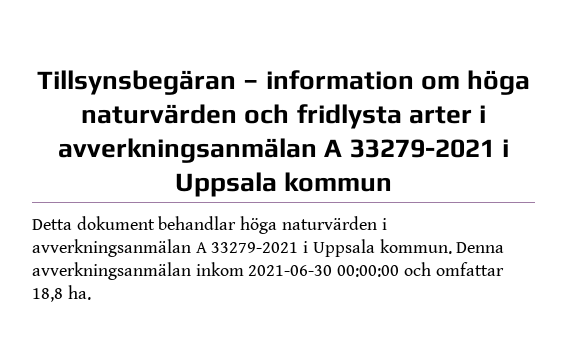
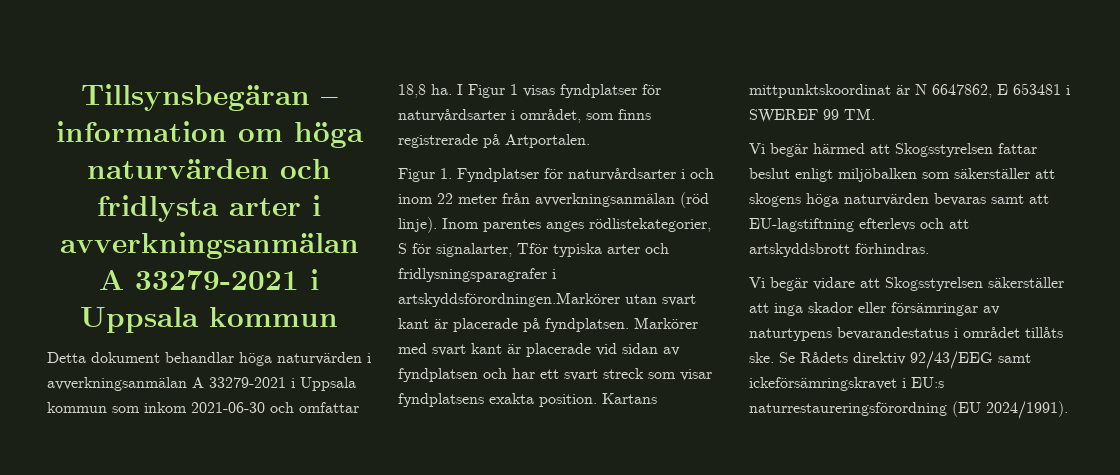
[379,239,505,254] [32,262,191,280] kommun. Denna avverkningsanmälan -> [47,402,140,413] kommun som
[337,265,400,277] 00:00:00 -> (265, 407) none
(91, 292) none -> [457,84,661,98] [398,109,651,123] [398,134,590,148] [398,168,714,182] [398,192,709,208] [398,217,711,233] [398,243,669,257] [398,268,556,282] [398,292,696,307] [398,317,698,332] [398,343,680,357] [398,368,712,382] [398,393,657,407] [749,83,1070,98] [749,108,875,123] [749,143,1037,157] [749,168,1055,182] [749,193,1049,207] [749,218,969,232] [749,243,929,257] [749,277,1064,291] [749,302,1000,316] [749,327,1063,341] [749,351,1031,369] [749,377,944,391] [749,401,1068,419] I Figur 1 visas fyndplatser för naturvårdsarter i området, som finns registrerade på Artportalen. // Figur 1. Fyndplatser för naturvårdsarter i och inom 22 meter från avverkningsanmälan (röd linje). Inom parentes anges rödlistekategorier, S för signalarter, Tför typiska arter och fridlysningsparagrafer i artskyddsförordningen.Markörer utan svart kant är placerade på fyndplatsen. Markörer med svart kant är placerade vid sidan av fyndplatsen och har ett svart streck som visar fyndplatsens exakta position. Kartans mittpunktskoordinat är N 6647862, E 653481 i SWEREF 99 TM. // Vi begär härmed att Skogsstyrelsen fattar beslut enligt miljöbalken som säkerställer att skogens höga naturvärden bevaras samt att EU-lagstiftning efterlevs och att artskyddsbrott förhindras. // Vi begär vidare att Skogsstyrelsen säkerställer att inga skador eller försämringar av naturtypens bevarandestatus i området tillåts ske. Se Rådets direktiv 92/43/EEG samt ickeförsämringskravet i EU:s naturrestaureringsförordning (EU 2024/1991).

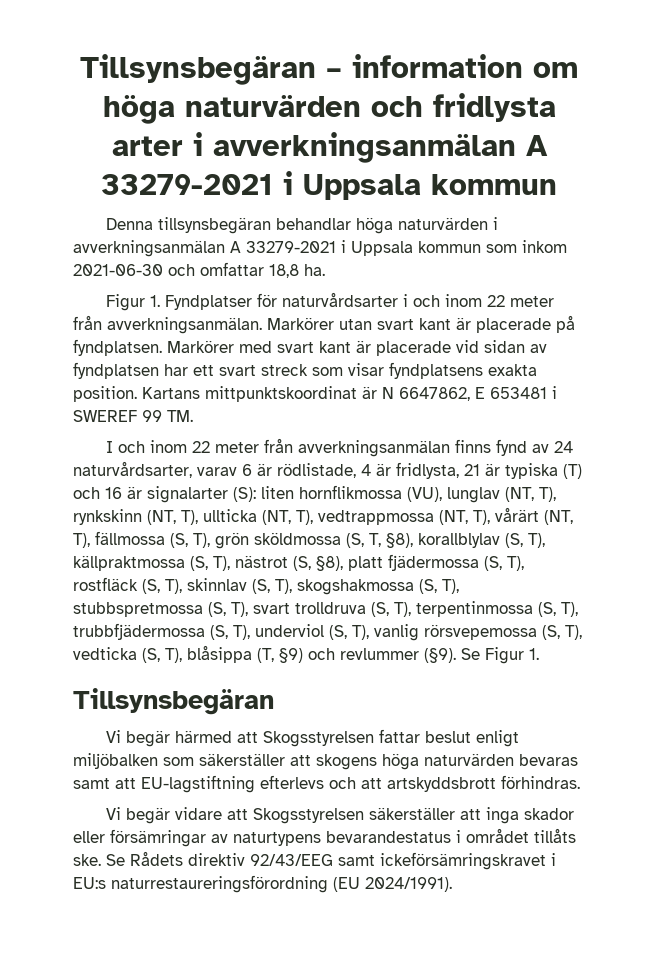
[47,352,160,363] Detta dokument -> [105,217,271,234] Denna tillsynsbegäran
[457,84,661,98] [398,109,651,123] [398,134,590,148] I Figur 1 visas fyndplatser för naturvårdsarter i området, som finns registrerade på Artportalen. -> (325, 270) none
[535,192,709,208] [398,217,711,233] [398,243,669,257] [398,268,556,282] [398,292,620,307] avverkningsanmälan (röd linje). Inom parentes anges rödlistekategorier, S för signalarter, Tför typiska arter och fridlysningsparagrafer i artskyddsförordningen.Markörer -> [107,317,334,334] avverkningsanmälan. Markörer
[483,368,507,379] och -> (159, 370) none
(875, 114) none -> [105,438,573,457] [73,461,582,479] [73,485,556,503] [73,507,573,525] [73,531,545,549] [73,554,524,571] [73,577,459,595] [73,601,578,617] [73,623,582,641] [73,645,539,664] [73,688,274,715] // I och inom 22 meter från avverkningsanmälan finns fynd av 24 naturvårdsarter, varav 6 är rödlistade, 4 är fridlysta, 21 är typiska (T) och 16 är signalarter (S): liten hornflikmossa (VU), lunglav (NT, T), rynkskinn (NT, T), ullticka (NT, T), vedtrappmossa (NT, T), vårärt (NT, T), fällmossa (S, T), grön sköldmossa (S, T, §8), korallblylav (S, T), källpraktmossa (S, T), nästrot (S, §8), platt fjädermossa (S, T), rostfläck (S, T), skinnlav (S, T), skogshakmossa (S, T), stubbspretmossa (S, T), svart trolldruva (S, T), terpentinmossa (S, T), trubbfjädermossa (S, T), underviol (S, T), vanlig rörsvepemossa (S, T), vedticka (S, T), blåsippa (T, §9) och revlummer (§9). Se Figur 1. // Tillsynsbegäran

